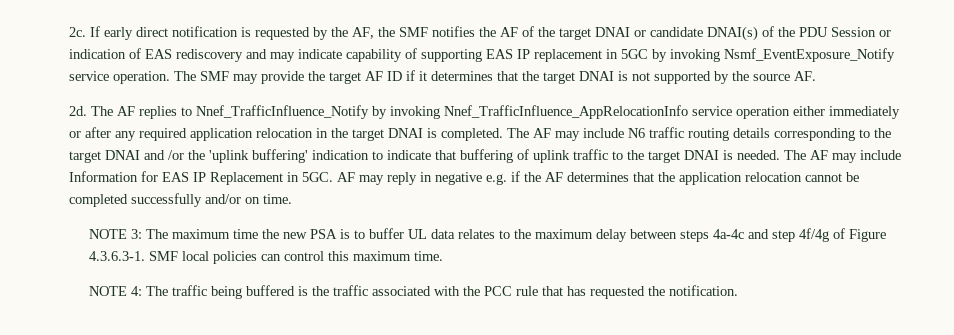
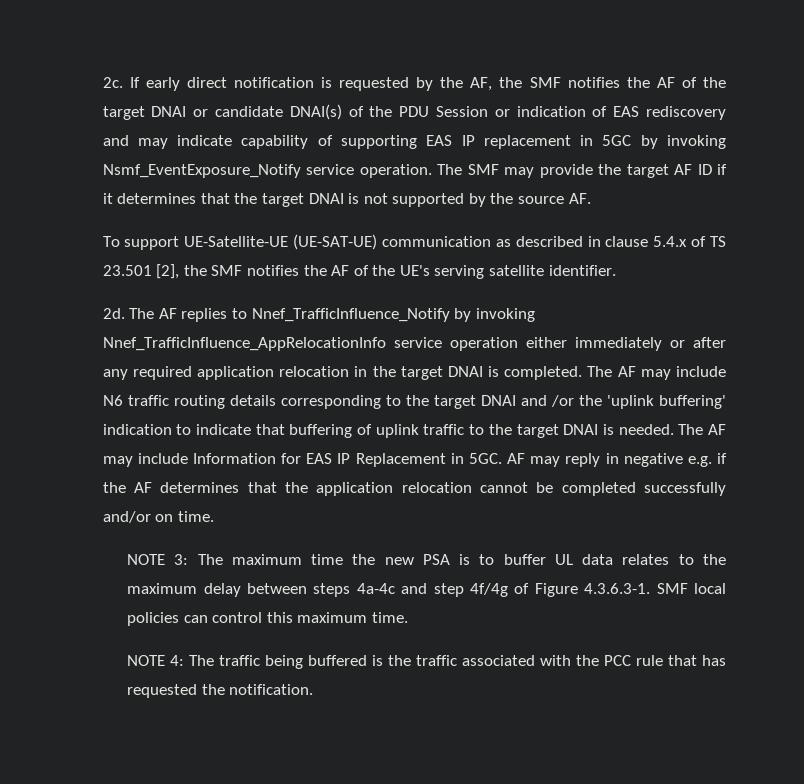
(816, 76) none -> [102,234,726,250] [102,264,616,279] // To support UE-Satellite-UE (UE-SAT-UE) communication as described in clause 5.4.x of TS 23.501 [2], the SMF notifies the AF of the UE's serving satellite identifier.

